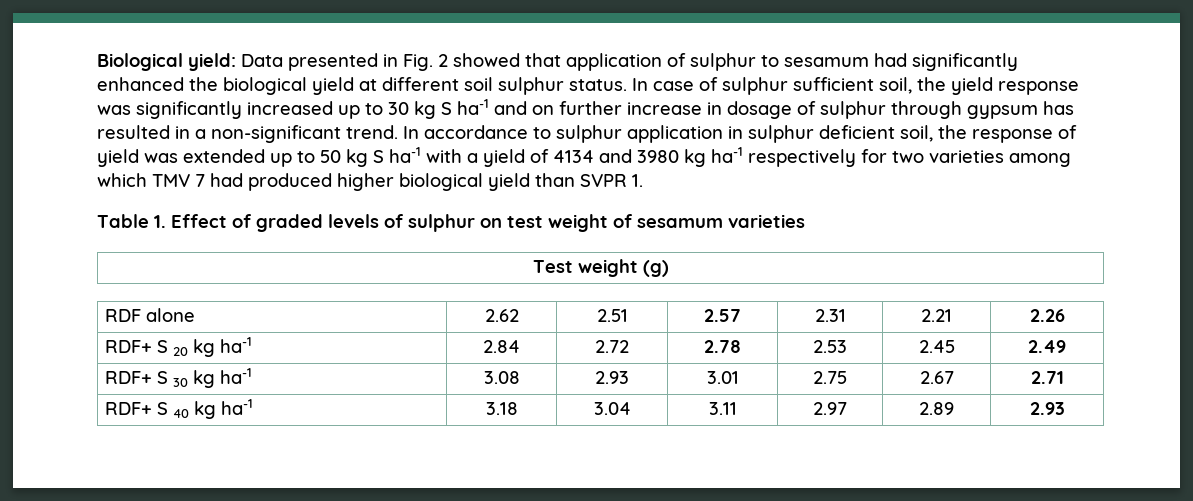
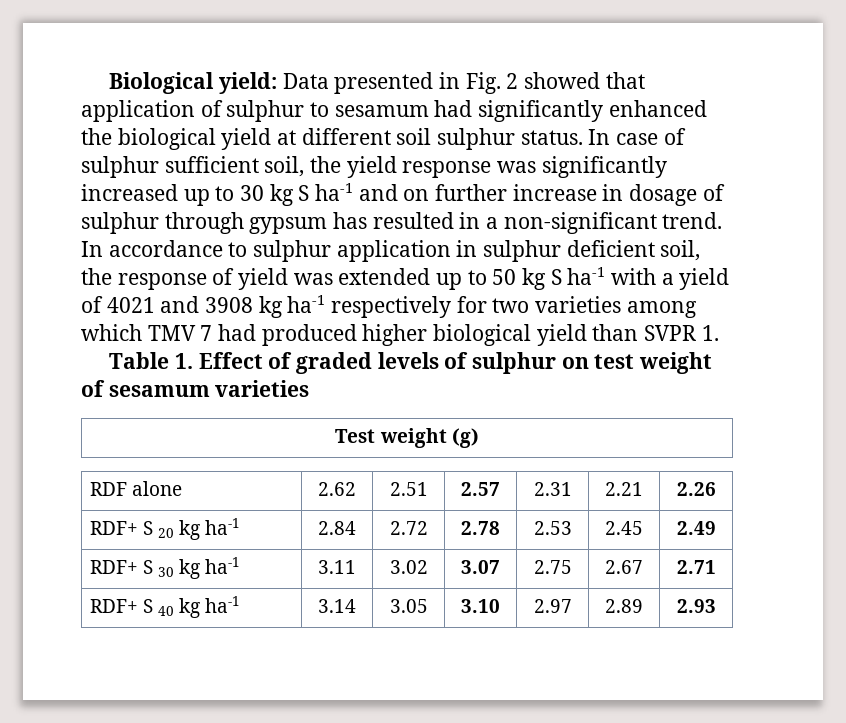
[553,149,679,163] 4134 and 3980 -> [106,296,254,313] 4021 and 3908
[483,371,520,384] [595,371,629,384] [706,371,739,384] 3.08 | 2.93 | 3.01 -> [318,560,356,574] [389,560,428,574] [461,560,500,574] 3.11 | 3.02 | 3.07
[485,402,518,415] [593,402,631,415] [708,402,737,415] 3.18 | 3.04 | 3.11 -> [318,599,356,613] [389,599,428,613] [461,599,500,613] 3.14 | 3.05 | 3.10

